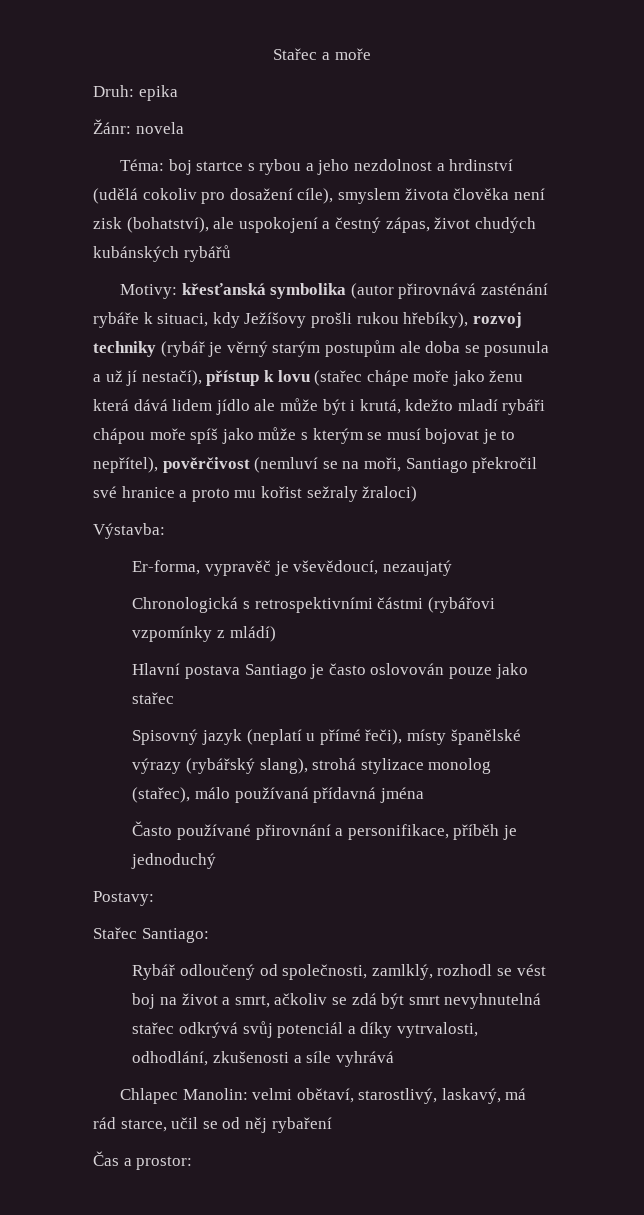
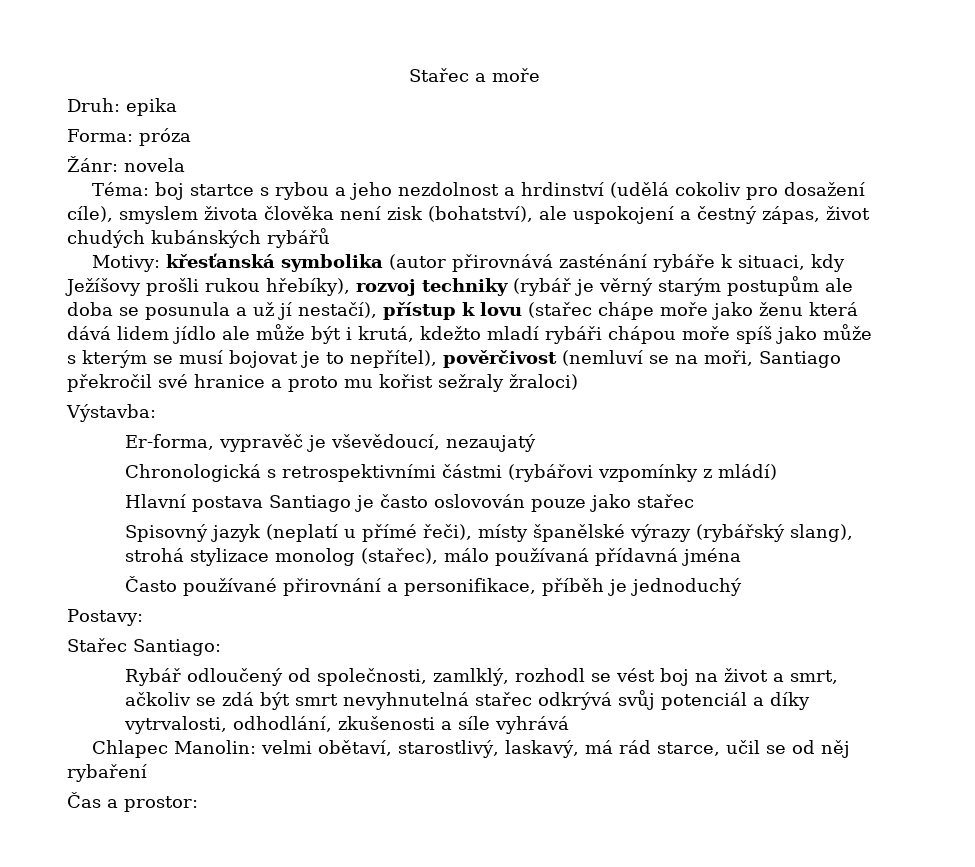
(178, 93) none -> [67,128,191,146] // Forma: próza

